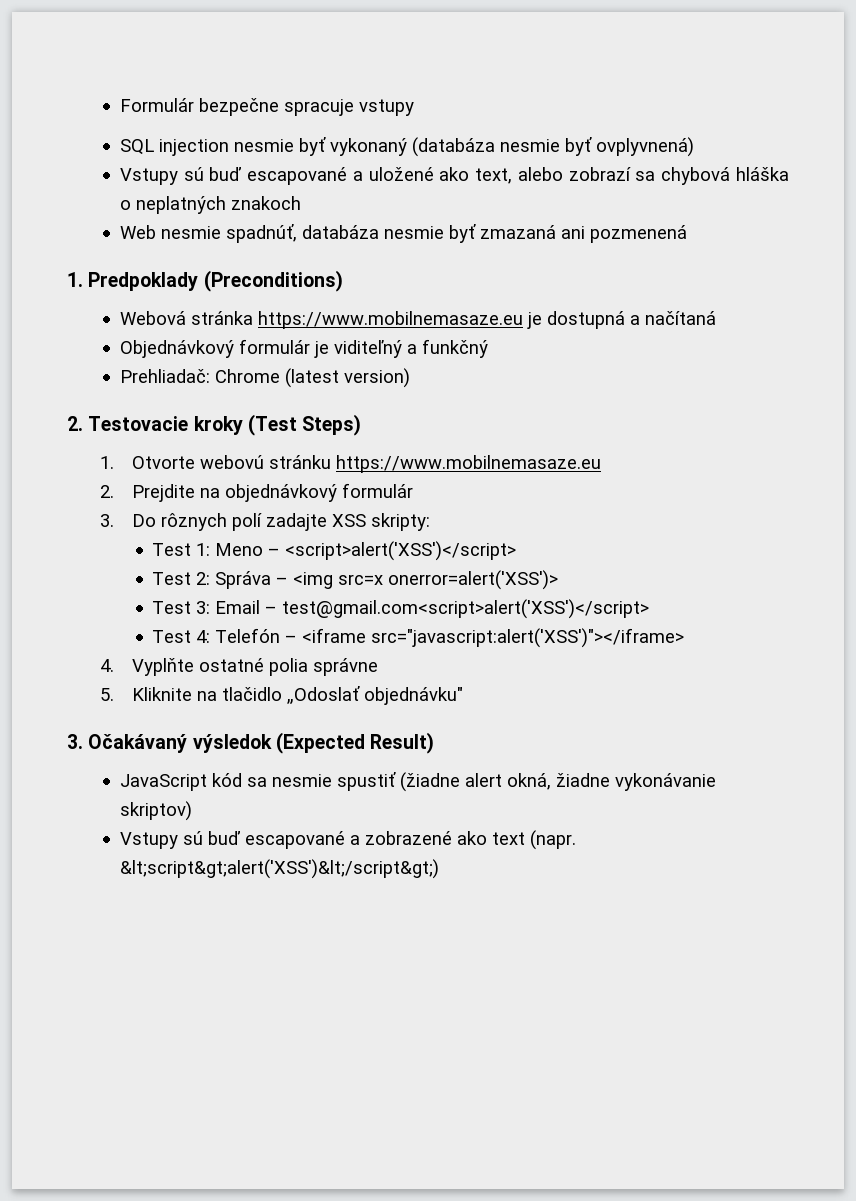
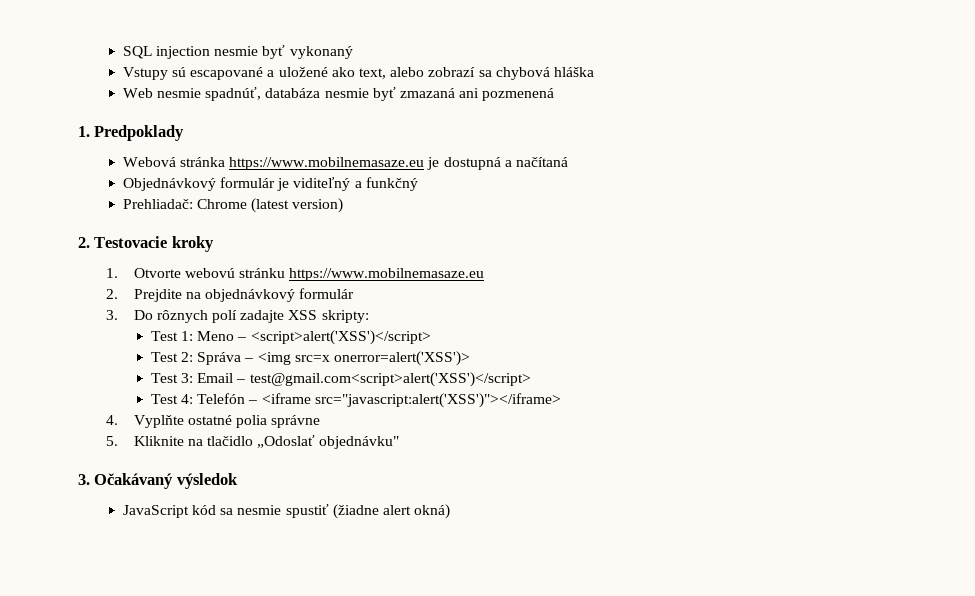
[119,98,414,116] Formulár bezpečne spracuje vstupy // -> (122, 52) none
[411,137,694,157] [119,167,242,185] (databáza nesmie byť ovplyvnená) // Vstupy sú buď -> [122,67,187,80] // Vstupy sú
[119,196,301,214] o neplatných znakoch -> (594, 72) none
[203,270,343,292] (Preconditions) -> (185, 133) none
[247,414,362,436] (Test Steps) -> (214, 244) none
[275,732,435,754] (Expected Result) -> (238, 481) none
[506,773,716,791] [119,801,192,821] [119,830,576,850] [119,859,439,879] okná, žiadne vykonávanie skriptov) // Vstupy sú buď escapované a zobrazené ako text (napr. &lt;script&gt;alert('XSS')&lt;/script&gt;) -> [414,504,451,519] okná)

